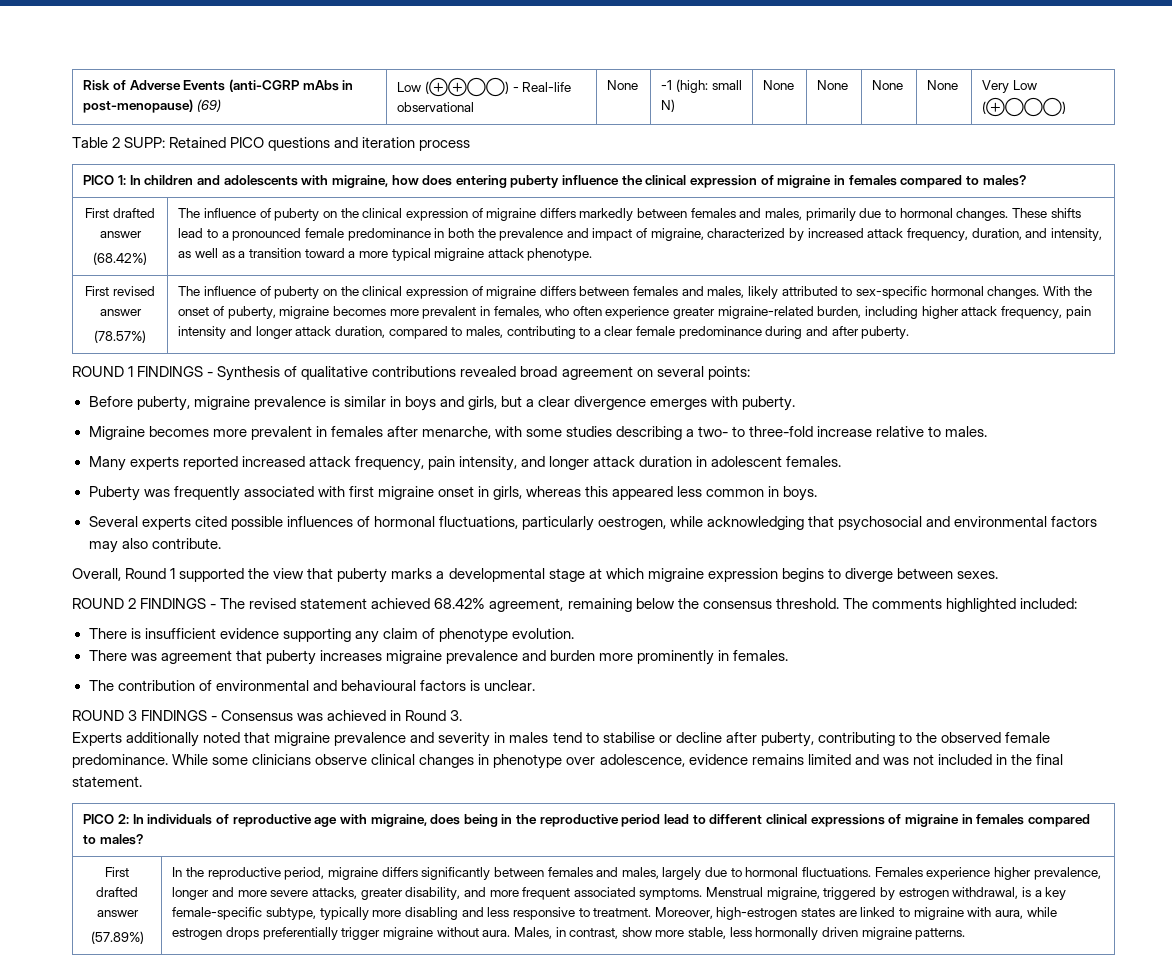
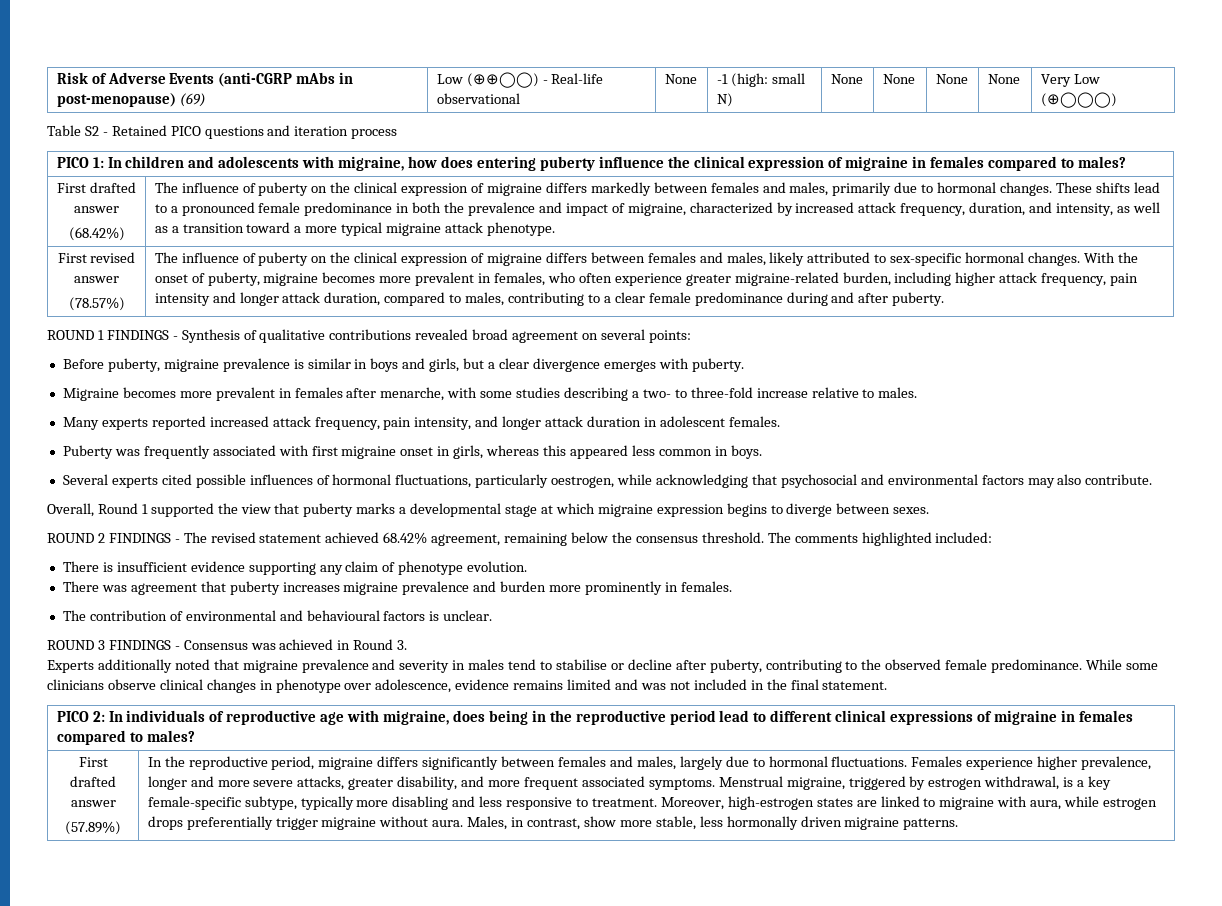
[112,137,166,148] 2 SUPP: -> [84,126,108,136] S2 -

